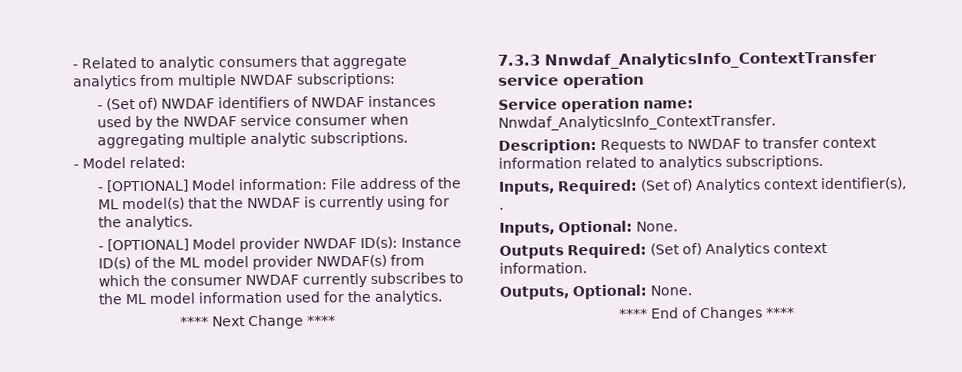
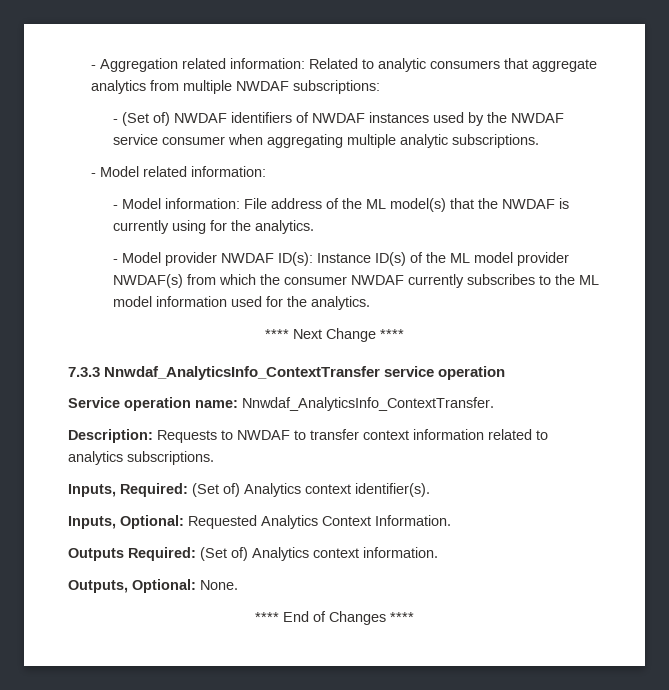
[71,64,78,69] - -> [90,58,305,72] - Aggregation related information:
[128,156,186,169] [96,179,189,193] related: // - [OPTIONAL] -> [142,166,266,177] [113,205,119,209] related information: // -
[106,238,189,252] [OPTIONAL] -> (119, 261) none
[820,177,907,191] [499,207,504,210] identifier(s), . -> [355,483,430,497] identifier(s).
[636,221,678,232] None. -> [188,515,451,529] Requested Analytics Context Information.

